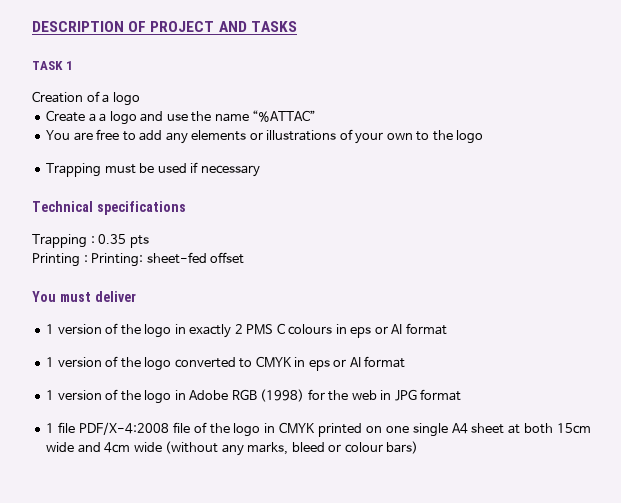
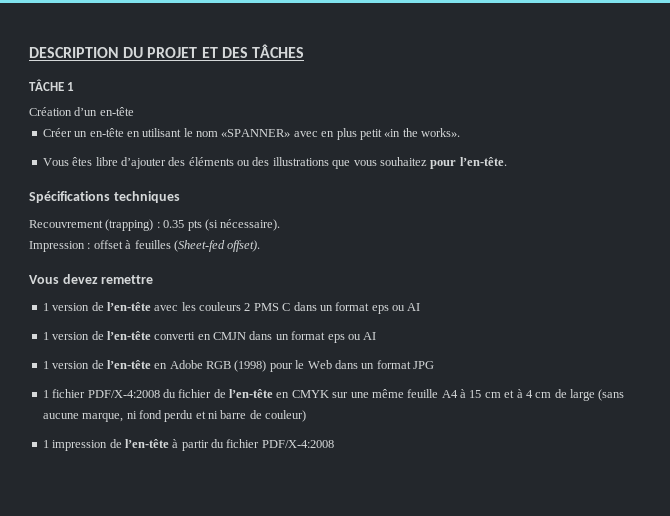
[128,21,297,32] [32,61,73,70] [32,91,140,106] [46,110,317,125] [46,129,484,144] [46,162,260,177] [32,201,186,215] [32,234,149,248] [32,252,245,267] [32,291,136,302] [46,323,447,338] [46,356,406,371] [46,389,392,404] OF PROJECT AND TASKS // TASK 1 // Creation of a logo // Create a a logo and use the name “%ATTAC” // You are free to add any elements or illustrations of your own to the logo // Trapping must be used if necessary // Technical specifications // Trapping : 0.35 pts // Printing : Printing: sheet-fed offset // You must deliver // 1 version of the logo in exactly 2 PMS C colours in eps or AI format // 1 version of the logo converted to CMYK in eps or AI format // 1 version of the logo in Adobe RGB (1998) for the web in -> [123,44,304,58] [29,79,75,91] [29,107,134,116] [42,128,460,140] [42,157,507,169] [29,191,180,203] [29,219,281,231] [29,240,261,252] [29,274,154,284] [42,302,421,314] [42,331,377,343] [42,360,411,372] DU PROJET ET DES TÂCHES // TÂCHE 1 // Création d’un en-tête // Créer un en-tête en utilisant le nom «SPANNER» avec en plus petit «in the works». // Vous êtes libre d’ajouter des éléments ou des illustrations que vous souhaitez pour l’en-tête. // Spécifications techniques // Recouvrement (trapping) : 0.35 pts (si nécessaire). // Impression : offset à feuilles (Sheet-fed offset). // Vous devez remettre // 1 version de l’en-tête avec les couleurs 2 PMS C dans un format eps ou AI // 1 version de l’en-tête converti en CMJN dans un format eps ou AI // 1 version de l’en-tête en Adobe RGB (1998) pour le Web dans un format
[420,389,462,401] [46,422,592,437] [46,441,419,456] format // 1 file PDF/X-4:2008 file of the logo in CMYK printed on one single A4 sheet at both 15cm wide and 4cm wide (without any marks, bleed or colour bars) -> [42,389,625,401] [42,410,307,422] [42,439,334,451] // 1 fichier PDF/X-4:2008 du fichier de l’en-tête en CMYK sur une même feuille A4 à 15 cm et à 4 cm de large (sans aucune marque, ni fond perdu et ni barre de couleur) // 1 impression de l’en-tête à partir du fichier PDF/X-4:2008

